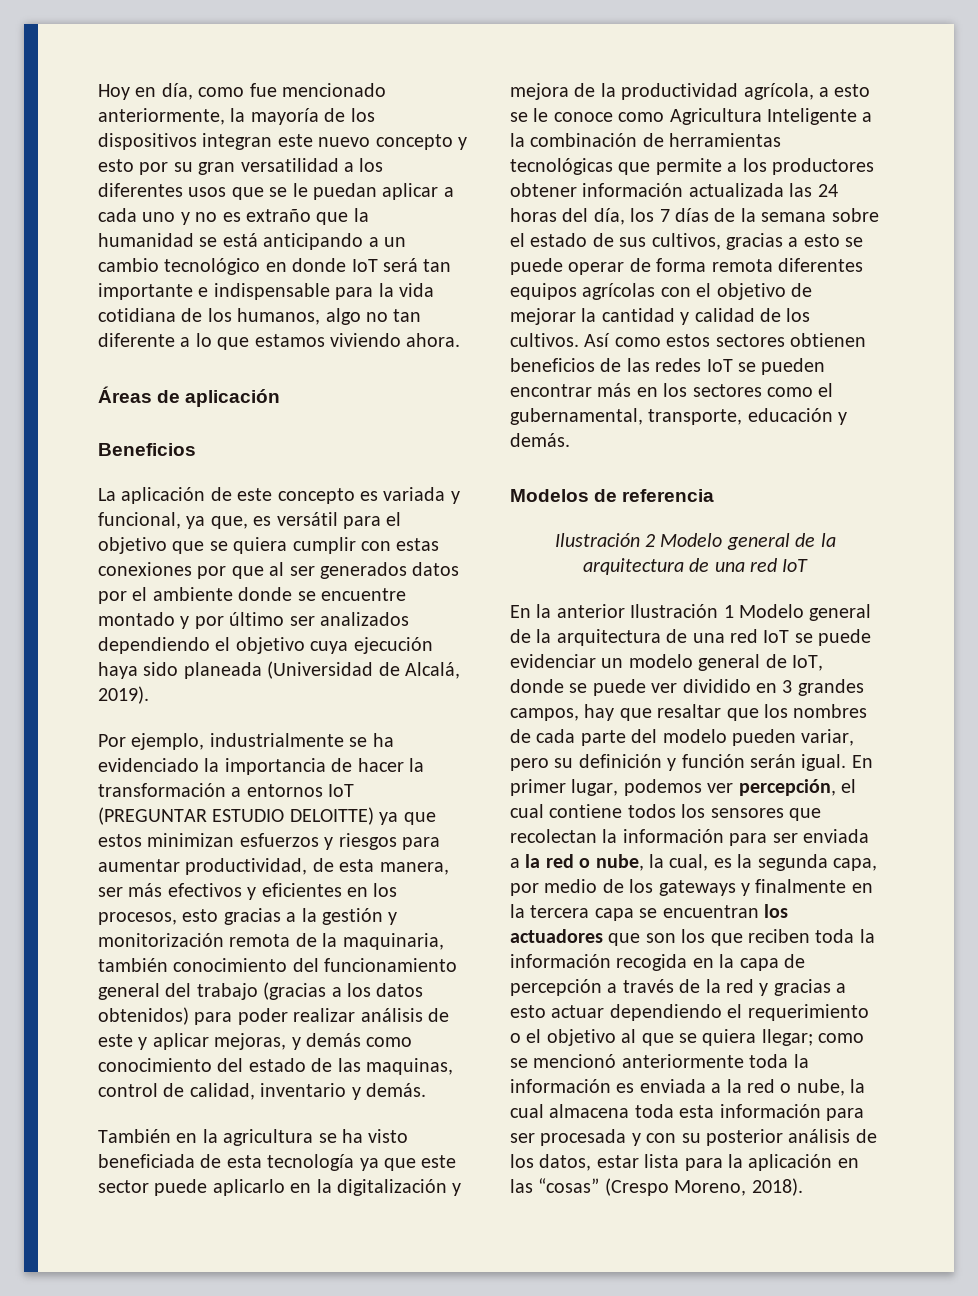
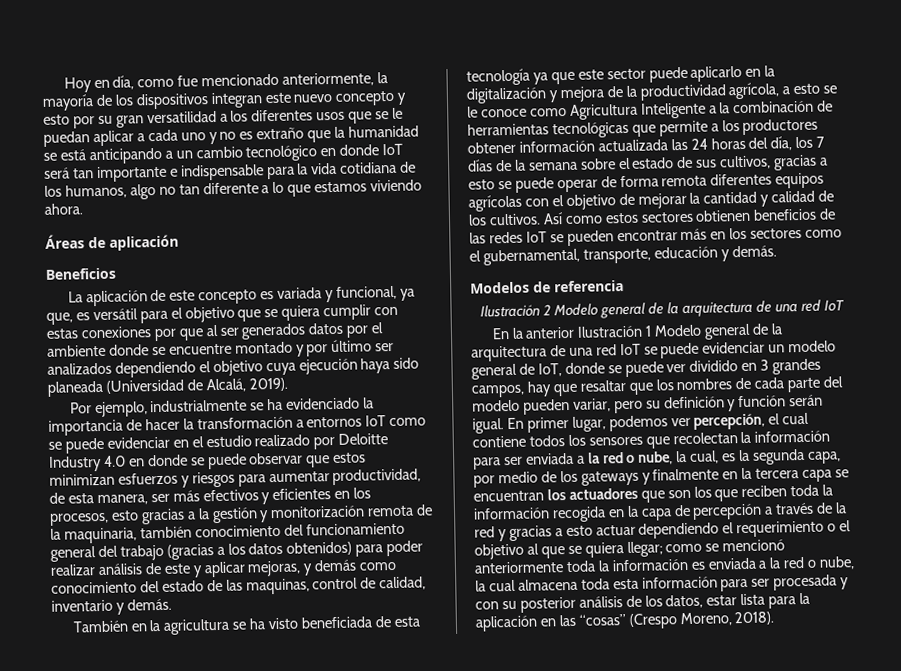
[98,807,399,825] (PREGUNTAR ESTUDIO DELOITTE) ya -> [389,417,427,427] [48,433,389,454] [49,452,304,472] como se puede evidenciar en el estudio realizado por Deloitte Industry 4.0 en donde se puede observar

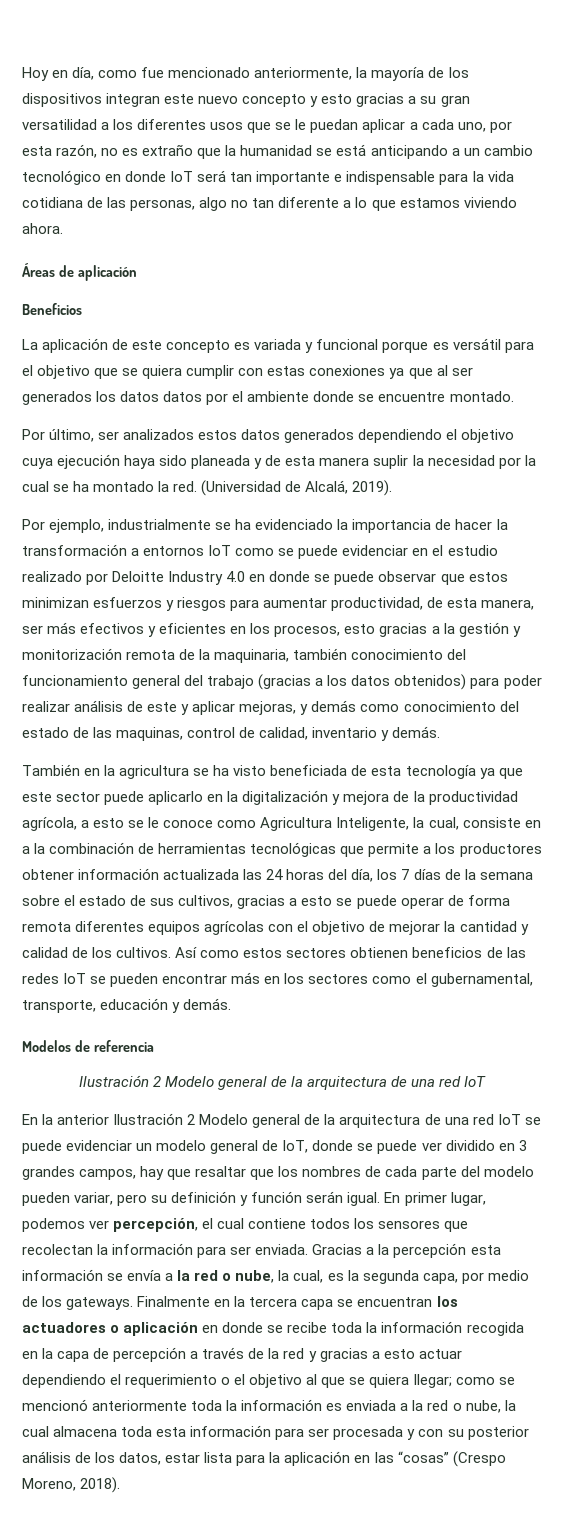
[72,116,95,129] por -> [356,93,417,107] gracias a
[180,131,218,145] uno y -> [457,121,512,133] [22,144,98,158] uno, por esta razón,
[44,184,127,199] los humanos, -> [107,197,196,211] las personas,
[335,285,415,301] [46,312,73,325] funcional, ya que, -> [316,339,429,353] funcional porque
[153,328,177,342] por -> [389,368,405,379] ya
(307, 331) none -> [96,391,160,402] los datos
[234,339,395,357] [47,362,112,375] montado y por último ser analizados -> [449,391,514,402] [22,429,355,443] montado. // Por último, ser analizados estos datos generados
(103, 388) none -> [254,455,536,469] [22,481,198,492] y de esta manera suplir la necesidad por la cual se ha montado la red.
[640,102,706,119] Inteligente -> [336,817,541,831] Inteligente, la cual, consiste en
[645,325,653,337] 1 -> [187,1114,196,1125] 2
[525,452,574,465] enviada -> [255,1243,501,1258] [22,1269,162,1281] enviada. Gracias a la percepción esta información se envía
[580,468,720,486] gateways y finalmente -> [66,1296,211,1310] gateways. Finalmente
[640,485,788,503] que son los que reciben -> [110,1322,328,1336] o aplicación en donde se recibe

